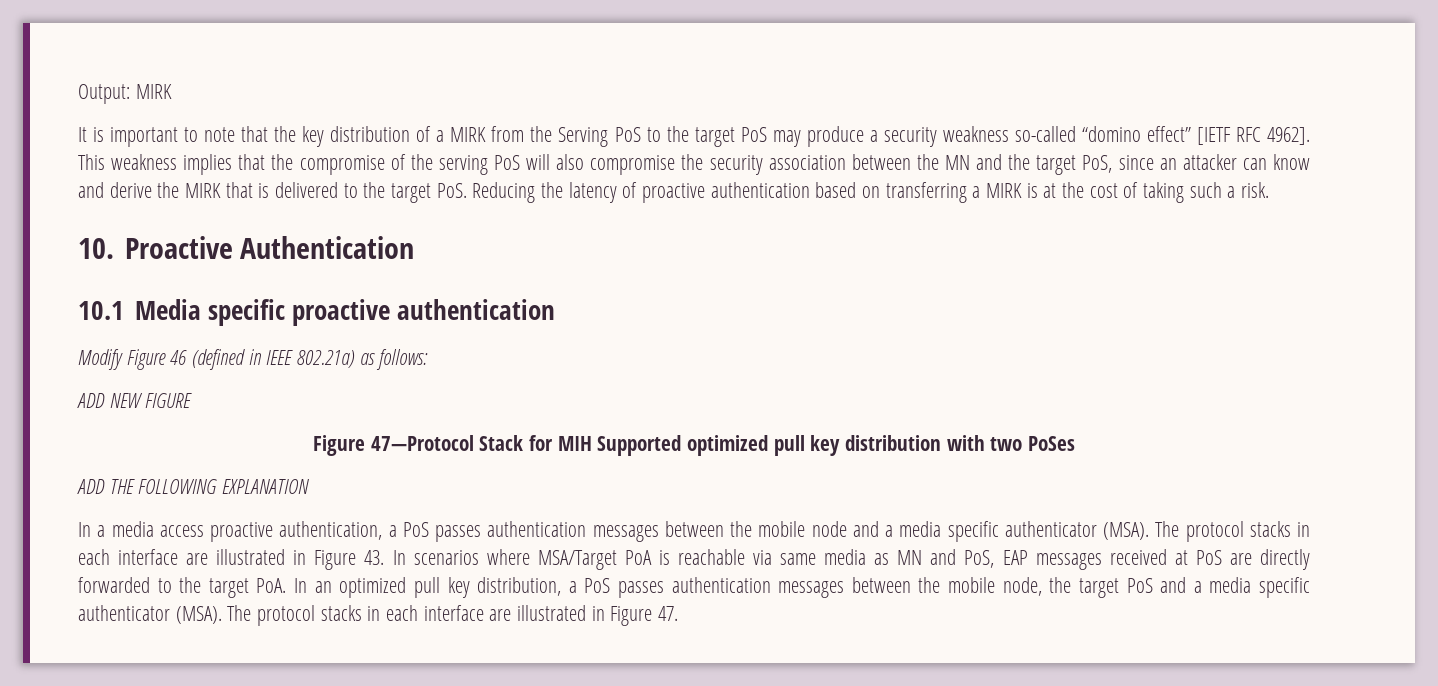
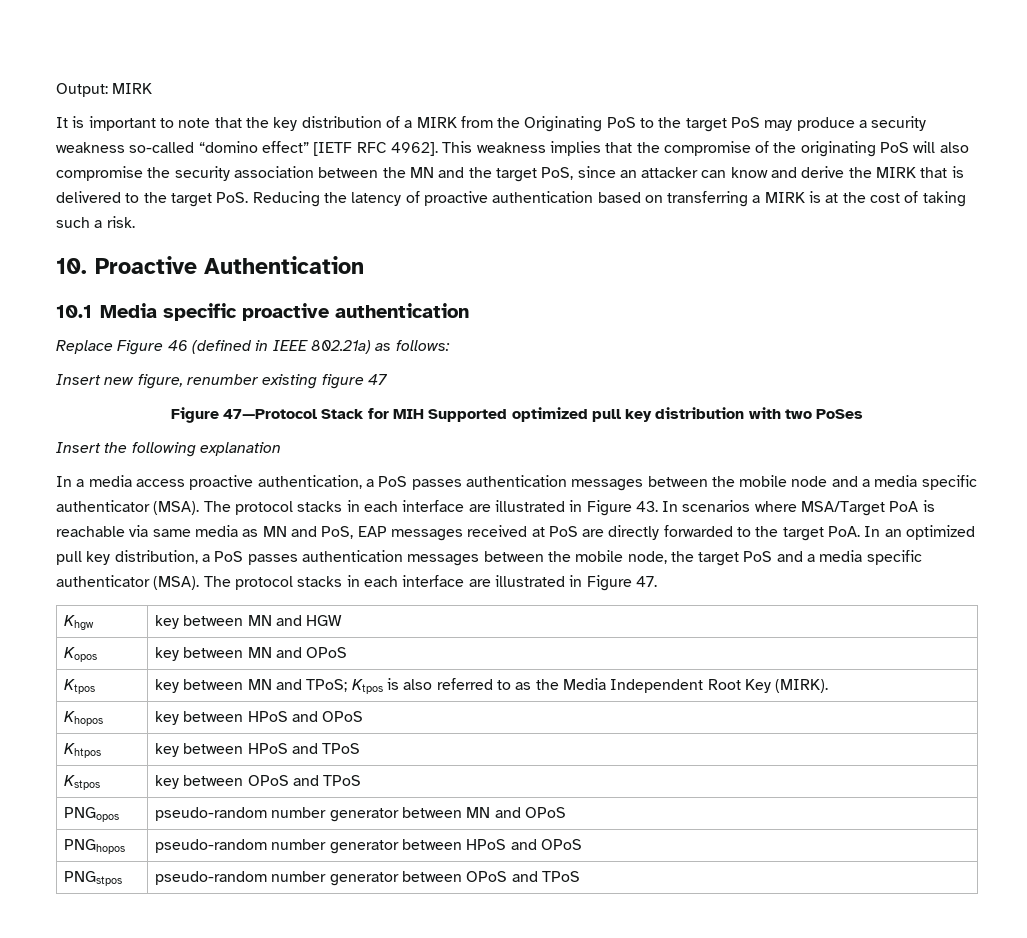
[558,127,609,147] Serving -> [524,116,603,132] Originating
[438,155,488,175] serving -> [800,141,876,157] originating
[78,349,123,370] Modify -> [56,340,113,354] Replace
[77,393,193,408] ADD NEW FIGURE -> [56,374,388,389] Insert new figure, renumber existing figure 47
[77,479,310,494] ADD THE FOLLOWING EXPLANATION -> [56,442,281,457] Insert the following explanation
(679, 613) none -> [64,615,95,630] [155,615,343,629] [64,647,98,662] [155,647,348,661] [64,679,96,694] [155,678,829,694] [64,711,104,726] [155,711,364,725] [64,743,102,758] [155,743,361,757] [64,775,101,790] [155,775,362,789] [64,807,120,822] [155,807,567,822] [64,839,126,854] [155,839,583,854] [64,871,123,886] [155,871,581,886] // Khgw | key between MN and HGW // Kopos | key between MN and OPoS // Ktpos | key between MN and TPoS; Ktpos is also referred to as the Media Independent Root Key (MIRK). // Khopos | key between HPoS and OPoS // Khtpos | key between HPoS and TPoS // Kstpos | key between OPoS and TPoS // PNGopos | pseudo-random number generator between MN and OPoS // PNGhopos | pseudo-random number generator between HPoS and OPoS // PNGstpos | pseudo-random number generator between OPoS and TPoS

